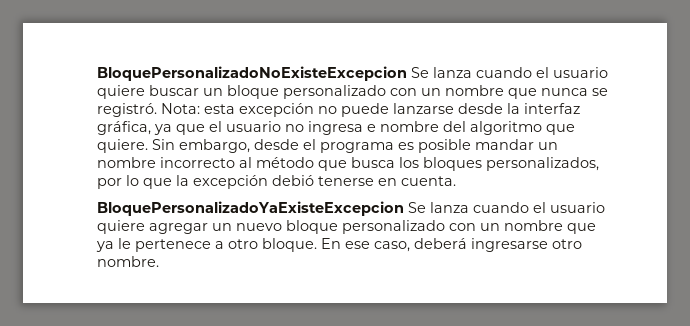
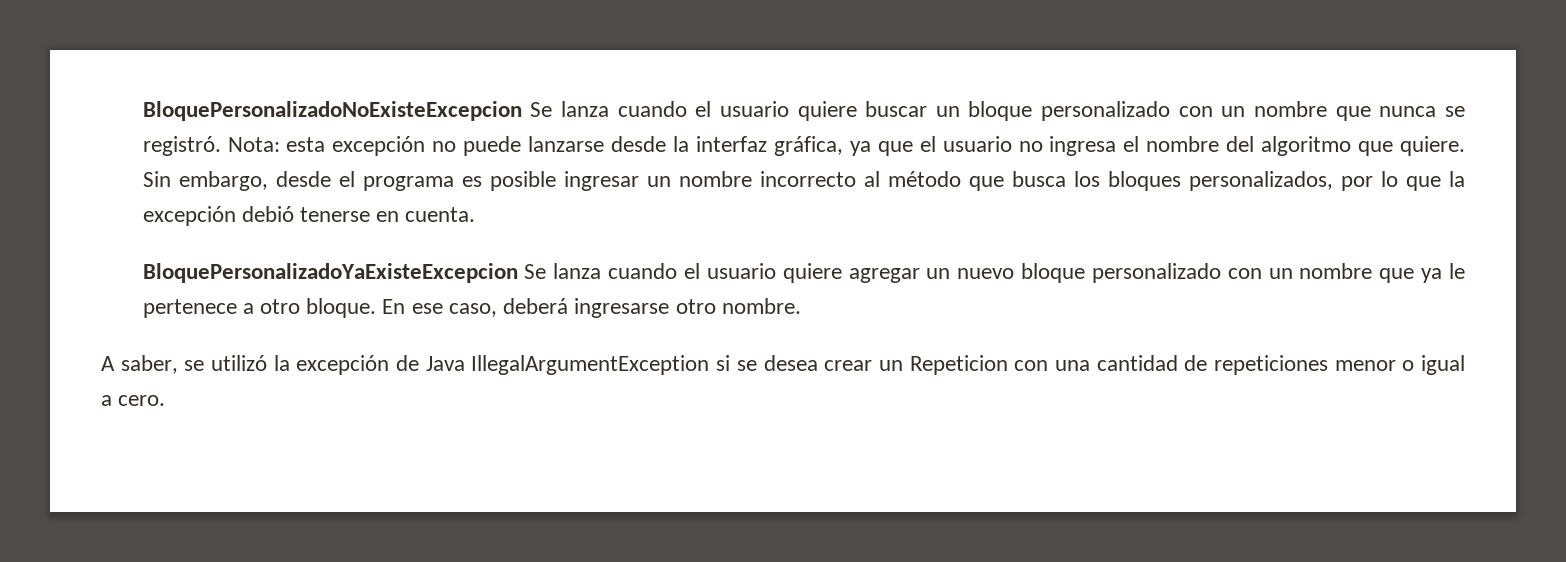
[367,124,377,132] e -> [1123,136,1140,152] el
[475,139,535,150] mandar -> [563,171,639,191] ingresar
(160, 261) none -> [101,355,1465,375] [101,395,166,406] // A saber, se utilizó la excepción de Java IllegalArgumentException si se desea crear un Repeticion con una cantidad de repeticiones menor o igual a cero.

